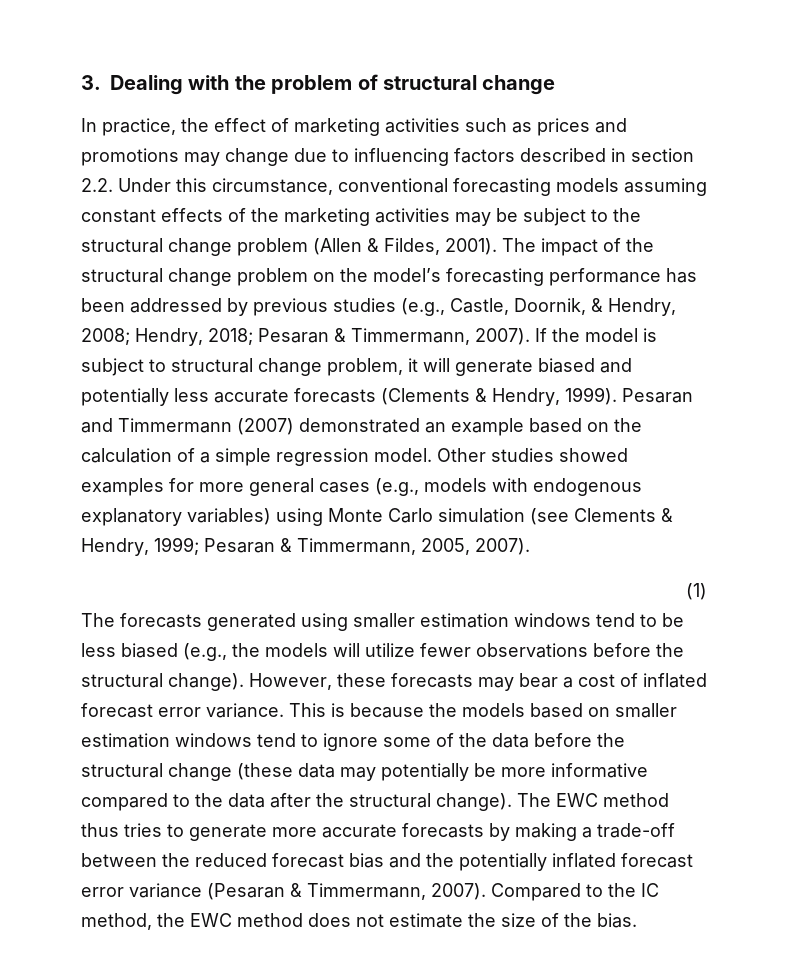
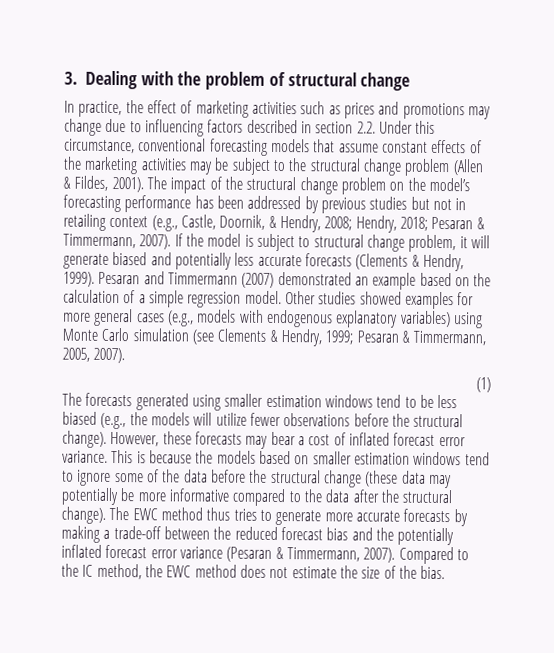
[624,178,707,196] assuming -> [313,139,379,153] that assume
(396, 305) none -> [410,196,467,211] [63,213,149,231] but not in retailing context

